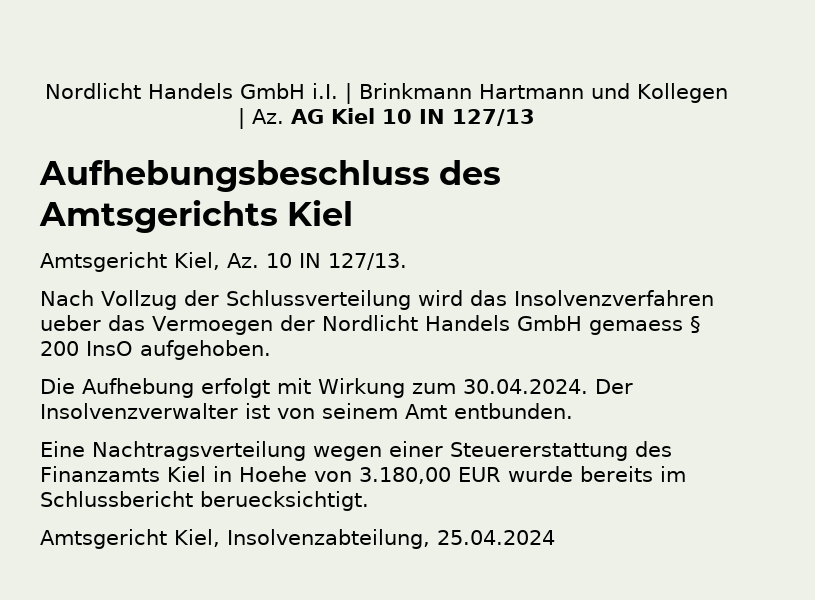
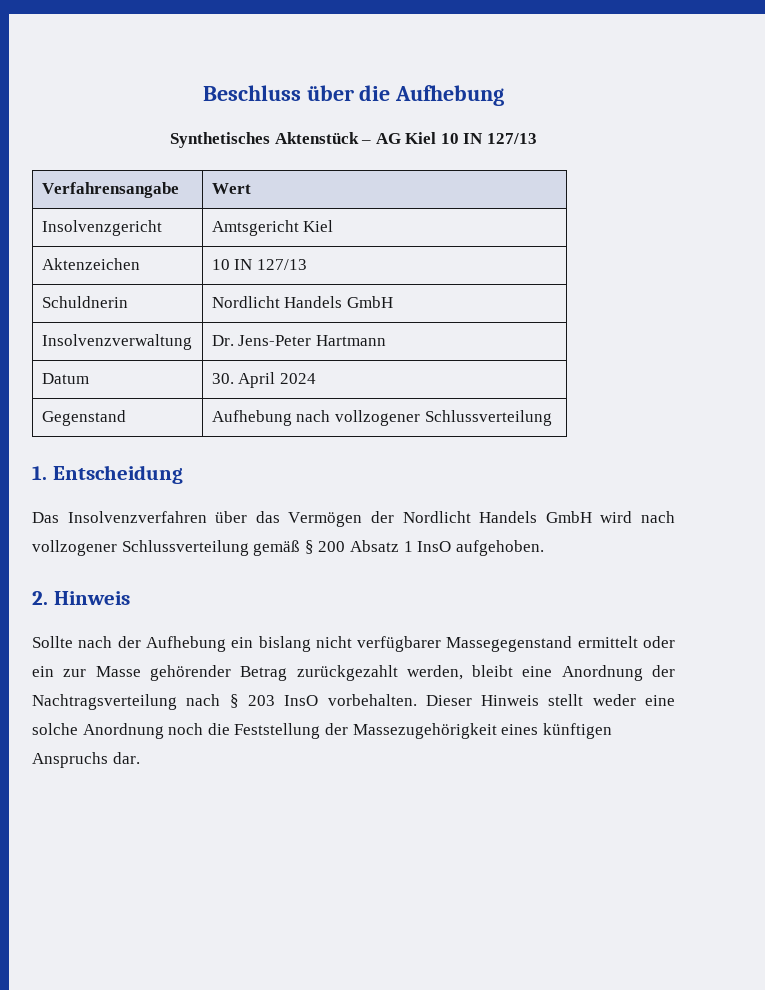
[45,83,729,104] [238,108,284,129] Nordlicht Handels GmbH i.I. | Brinkmann Hartmann und Kollegen | Az. -> [202,85,505,106] [169,132,372,148] Beschluss über die Aufhebung // Synthetisches Aktenstück –
[39,160,502,192] [39,200,354,233] [40,252,407,272] [40,290,714,310] [40,315,701,335] [40,340,271,360] [40,378,633,398] [40,403,573,419] [40,441,672,461] [40,466,686,484] [40,491,369,511] [40,529,555,549] // Aufhebungsbeschluss des Amtsgerichts Kiel // Amtsgericht Kiel, Az. 10 IN 127/13. // Nach Vollzug der Schlussverteilung wird das Insolvenzverfahren ueber das Vermoegen der Nordlicht Handels GmbH gemaess § 200 InsO aufgehoben. // Die Aufhebung erfolgt mit Wirkung zum 30.04.2024. Der Insolvenzverwalter ist von seinem Amt entbunden. // Eine Nachtragsverteilung wegen einer Steuererstattung des Finanzamts Kiel in Hoehe von 3.180,00 EUR wurde bereits im Schlussbericht beruecksichtigt. // Amtsgericht Kiel, Insolvenzabteilung, 25.04.2024 -> [41,182,179,198] [211,183,251,194] [41,220,162,236] [211,220,334,236] [41,258,140,270] [211,259,307,270] [41,296,128,308] [211,296,393,308] [41,334,192,350] [211,335,386,346] [41,373,89,384] [211,372,316,388] [41,410,126,426] [211,410,552,426] [32,465,183,484] [32,511,676,527] [32,540,544,556] [32,591,130,605] [32,636,675,652] [32,665,675,681] [32,694,675,710] [32,723,612,739] [32,752,140,768] // Verfahrensangabe | Wert // Insolvenzgericht | Amtsgericht Kiel // Aktenzeichen | 10 IN 127/13 // Schuldnerin | Nordlicht Handels GmbH // Insolvenzverwaltung | Dr. Jens-Peter Hartmann // Datum | 30. April 2024 // Gegenstand | Aufhebung nach vollzogener Schlussverteilung // 1. Entscheidung // Das Insolvenzverfahren über das Vermögen der Nordlicht Handels GmbH wird nach vollzogener Schlussverteilung gemäß § 200 Absatz 1 InsO aufgehoben. // 2. Hinweis // Sollte nach der Aufhebung ein bislang nicht verfügbarer Massegegenstand ermittelt oder ein zur Masse gehörender Betrag zurückgezahlt werden, bleibt eine Anordnung der Nachtragsverteilung nach § 203 InsO vorbehalten. Dieser Hinweis stellt weder eine solche Anordnung noch die Feststellung der Massezugehörigkeit eines künftigen Anspruchs dar.

